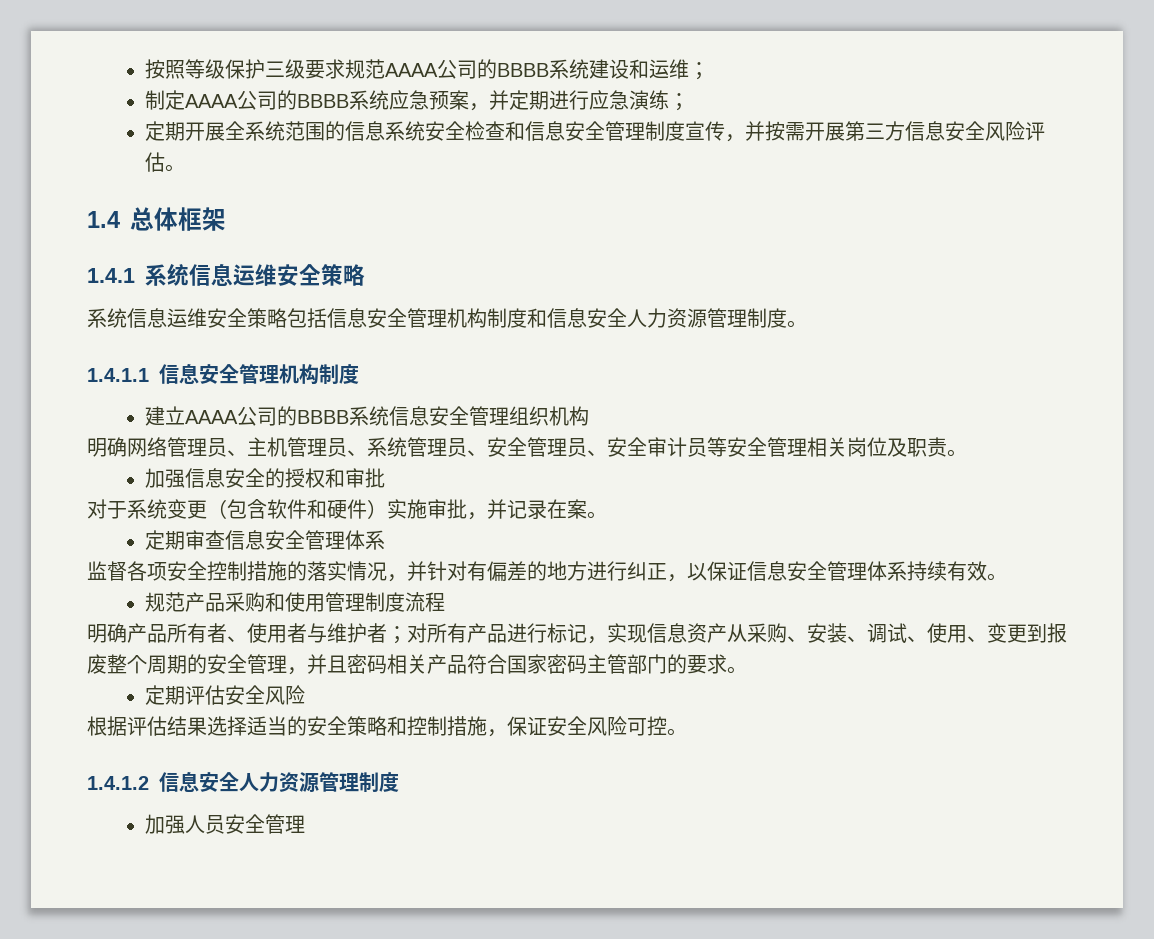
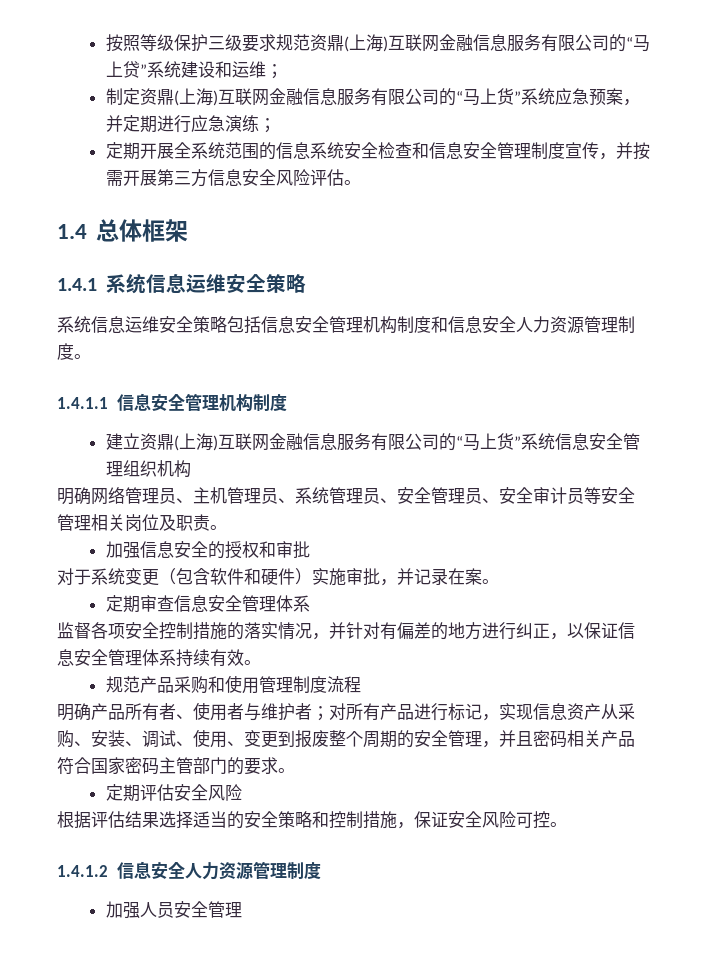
[385,59,550,79] AAAA公司的BBBB -> [309,34,650,52] [105,61,147,78] 资鼎(上海)互联网金融信息服务有限公司的“马上贷”
[185,90,350,110] AAAA公司的BBBB -> [139,88,521,106] 资鼎(上海)互联网金融信息服务有限公司的“马上货”
[185,406,350,426] AAAA公司的BBBB -> [139,433,521,451] 资鼎(上海)互联网金融信息服务有限公司的“马上货”

